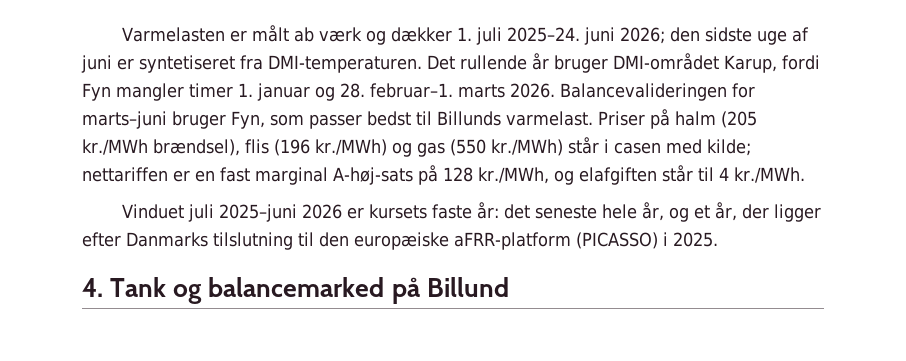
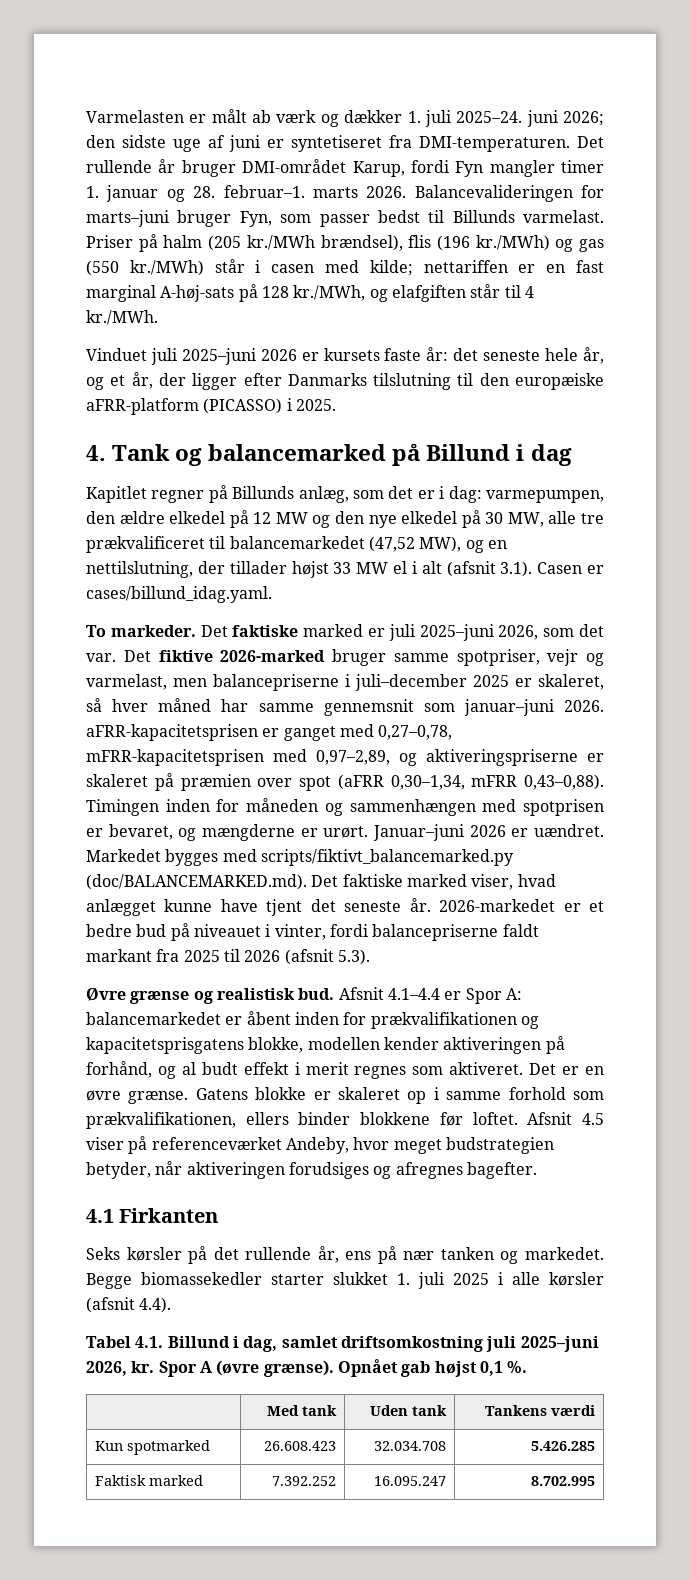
(509, 287) none -> [516,444,572,466] [86,485,604,503] [86,510,604,528] [86,536,507,553] [86,561,604,578] [86,586,272,603] [86,624,605,641] [86,649,604,666] [86,674,604,691] [86,698,604,716] [86,724,453,741] [86,749,604,766] [86,773,604,791] [86,798,604,816] [86,824,604,841] [86,849,514,866] [86,874,556,890] [86,898,604,916] [86,923,539,941] [86,949,370,965] [86,987,522,1004] [86,1011,539,1029] [86,1036,565,1054] [86,1061,605,1079] [86,1087,604,1104] [86,1112,604,1129] [86,1136,554,1154] [86,1161,537,1179] [86,1208,219,1223] [86,1246,605,1264] [86,1272,604,1289] [86,1297,172,1313] [86,1336,599,1352] [86,1359,528,1377] [266,1405,337,1416] [369,1405,447,1416] [484,1405,595,1416] [95,1440,211,1455] [263,1441,336,1451] [373,1441,446,1451] [530,1441,595,1451] [95,1475,204,1486] [271,1476,336,1486] [373,1476,446,1486] [530,1476,595,1486] i dag // Kapitlet regner på Billunds anlæg, som det er i dag: varmepumpen, den ældre elkedel på 12 MW og den nye elkedel på 30 MW, alle tre prækvalificeret til balancemarkedet (47,52 MW), og en nettilslutning, der tillader højst 33 MW el i alt (afsnit 3.1). Casen er cases/billund_idag.yaml. // To markeder. Det faktiske marked er juli 2025–juni 2026, som det var. Det fiktive 2026-marked bruger samme spotpriser, vejr og varmelast, men balancepriserne i juli–december 2025 er skaleret, så hver måned har samme gennemsnit som januar–juni 2026. aFRR-kapacitetsprisen er ganget med 0,27–0,78, mFRR-kapacitetsprisen med 0,97–2,89, og aktiveringspriserne er skaleret på præmien over spot (aFRR 0,30–1,34, mFRR 0,43–0,88). Timingen inden for måneden og sammenhængen med spotprisen er bevaret, og mængderne er urørt. Januar–juni 2026 er uændret. Markedet bygges med scripts/fiktivt_balancemarked.py (doc/BALANCEMARKED.md). Det faktiske marked viser, hvad anlægget kunne have tjent det seneste år. 2026-markedet er et bedre bud på niveauet i vinter, fordi balancepriserne faldt markant fra 2025 til 2026 (afsnit 5.3). // Øvre grænse og realistisk bud. Afsnit 4.1–4.4 er Spor A: balancemarkedet er åbent inden for prækvalifikationen og kapacitetsprisgatens blokke, modellen kender aktiveringen på forhånd, og al budt effekt i merit regnes som aktiveret. Det er en øvre grænse. Gatens blokke er skaleret op i samme forhold som prækvalifikationen, ellers binder blokkene før loftet. Afsnit 4.5 viser på referenceværket Andeby, hvor meget budstrategien betyder, når aktiveringen forudsiges og afregnes bagefter. // 4.1 Firkanten // Seks kørsler på det rullende år, ens på nær tanken og markedet. Begge biomassekedler starter slukket 1. juli 2025 i alle kørsler (afsnit 4.4). // Tabel 4.1. Billund i dag, samlet driftsomkostning juli 2025–juni 2026, kr. Spor A (øvre grænse). Opnået gab højst 0,1 %. // | Med tank | Uden tank | Tankens værdi // Kun spotmarked | 26.608.423 | 32.034.708 | 5.426.285 // Faktisk marked | 7.392.252 | 16.095.247 | 8.702.995

